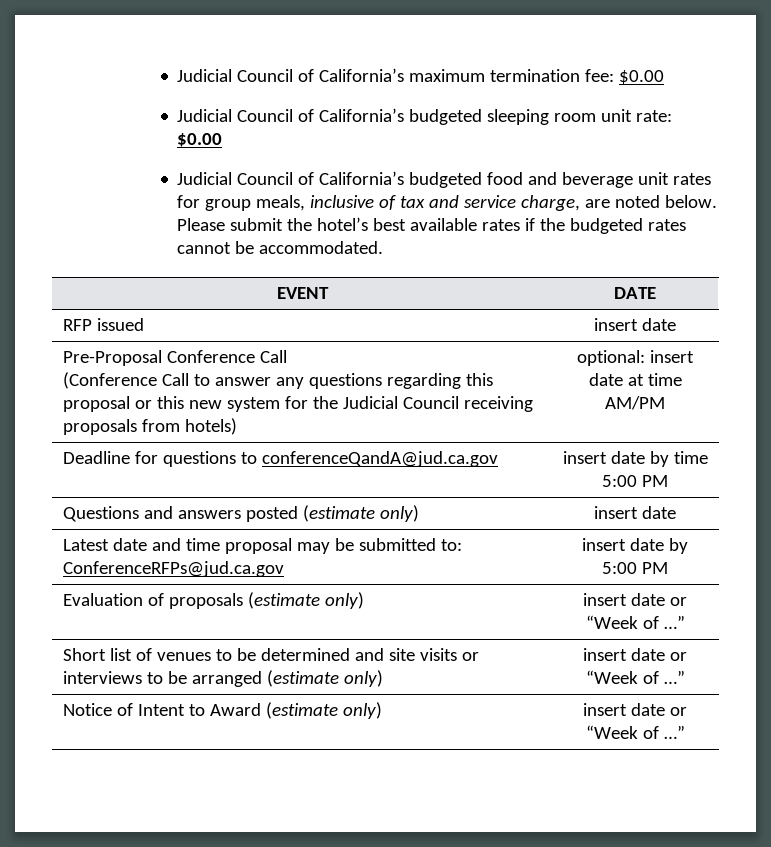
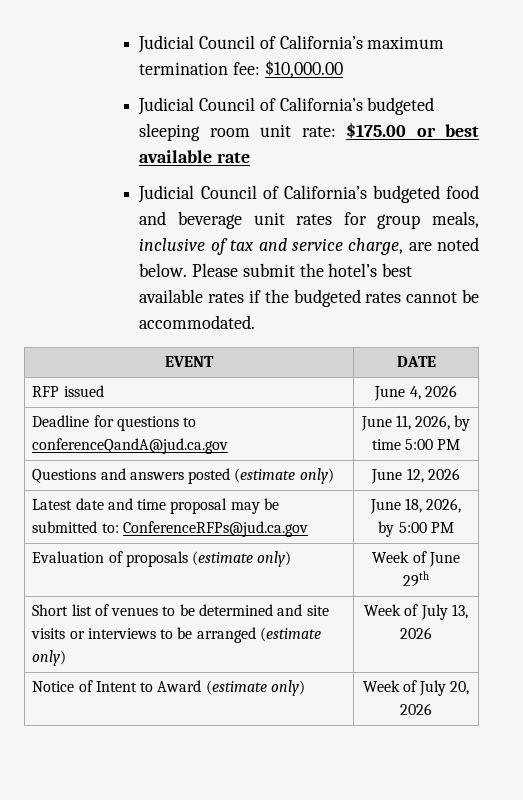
[619,70,665,84] $0.00 -> [264,60,343,78] $10,000.00
[177,133,223,147] $0.00 -> [346,123,480,138] [139,150,251,163] $175.00 or best available rate
[594,318,676,331] [63,350,288,366] [63,372,494,389] [63,396,534,412] [63,418,238,435] [577,350,694,366] [588,373,682,386] [605,396,665,410] insert date // Pre-Proposal Conference Call // (Conference Call to answer any questions regarding this proposal or this new system for the Judicial Council receiving proposals from hotels) | optional: insert date at time AM/PM -> [374,385,457,401] June 4, 2026
[562,451,645,464] insert date -> [360,415,451,431] June 11, 2026,
[594,506,676,519] insert date -> [371,468,460,484] June 12, 2026
[582,538,664,551] insert date -> [369,498,462,514] June 18, 2026,
[583,593,687,606] [585,615,685,629] insert date or “Week of …” -> [372,551,460,567] [403,571,429,587] Week of June 29th
[583,648,687,661] [585,670,685,684] insert date or “Week of …” -> [364,604,468,620] [400,627,432,639] Week of July 13, 2026
[583,703,687,716] [585,725,685,739] insert date or “Week of …” -> [362,680,470,696] [400,703,432,715] Week of July 20, 2026

